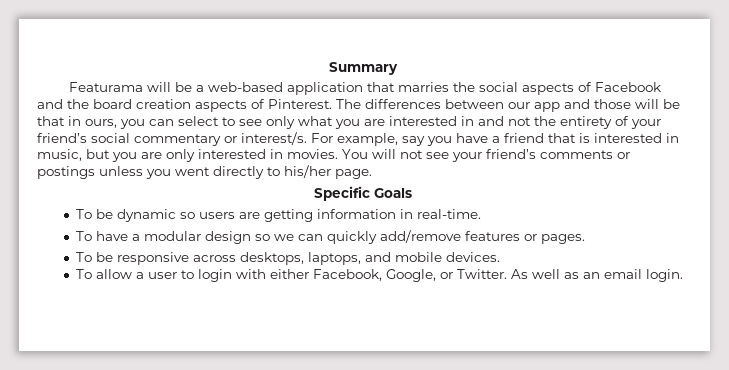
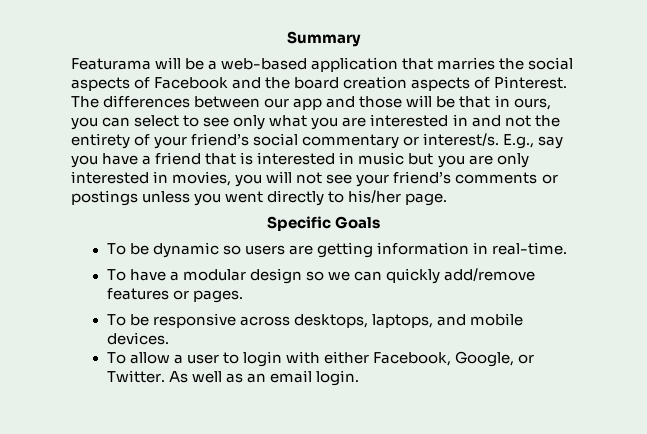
[311,133,398,146] For example, -> [503,134,535,149] E.g.,
[37,149,82,161] music, -> [358,152,405,165] music
[287,149,368,159] movies. You -> [172,171,263,187] movies, you

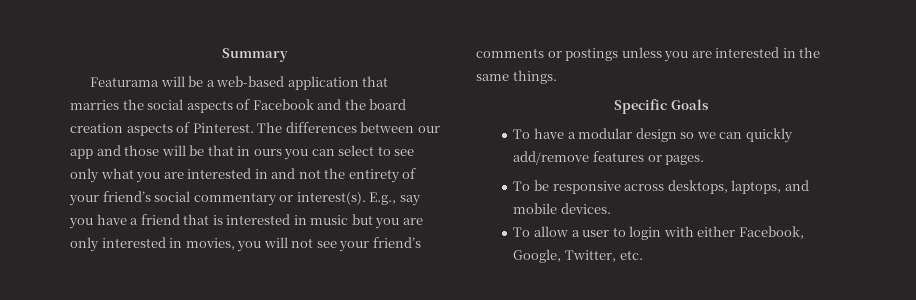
[513,98,551,110] ours, -> [253,149,282,156] ours
[423,133,500,146] interest/s. -> [296,191,366,205] interest(s).
[225,190,448,206] [266,216,381,231] [106,242,568,258] went directly to his/her page. // Specific Goals // To be dynamic so users are getting information in real-time. -> [691,47,821,58] [476,70,557,84] [614,99,709,114] are interested in the same things. // Specific Goals
[518,354,535,364] [106,370,360,386] or Twitter. As well as an email login. -> [564,250,643,262] Twitter, etc.

